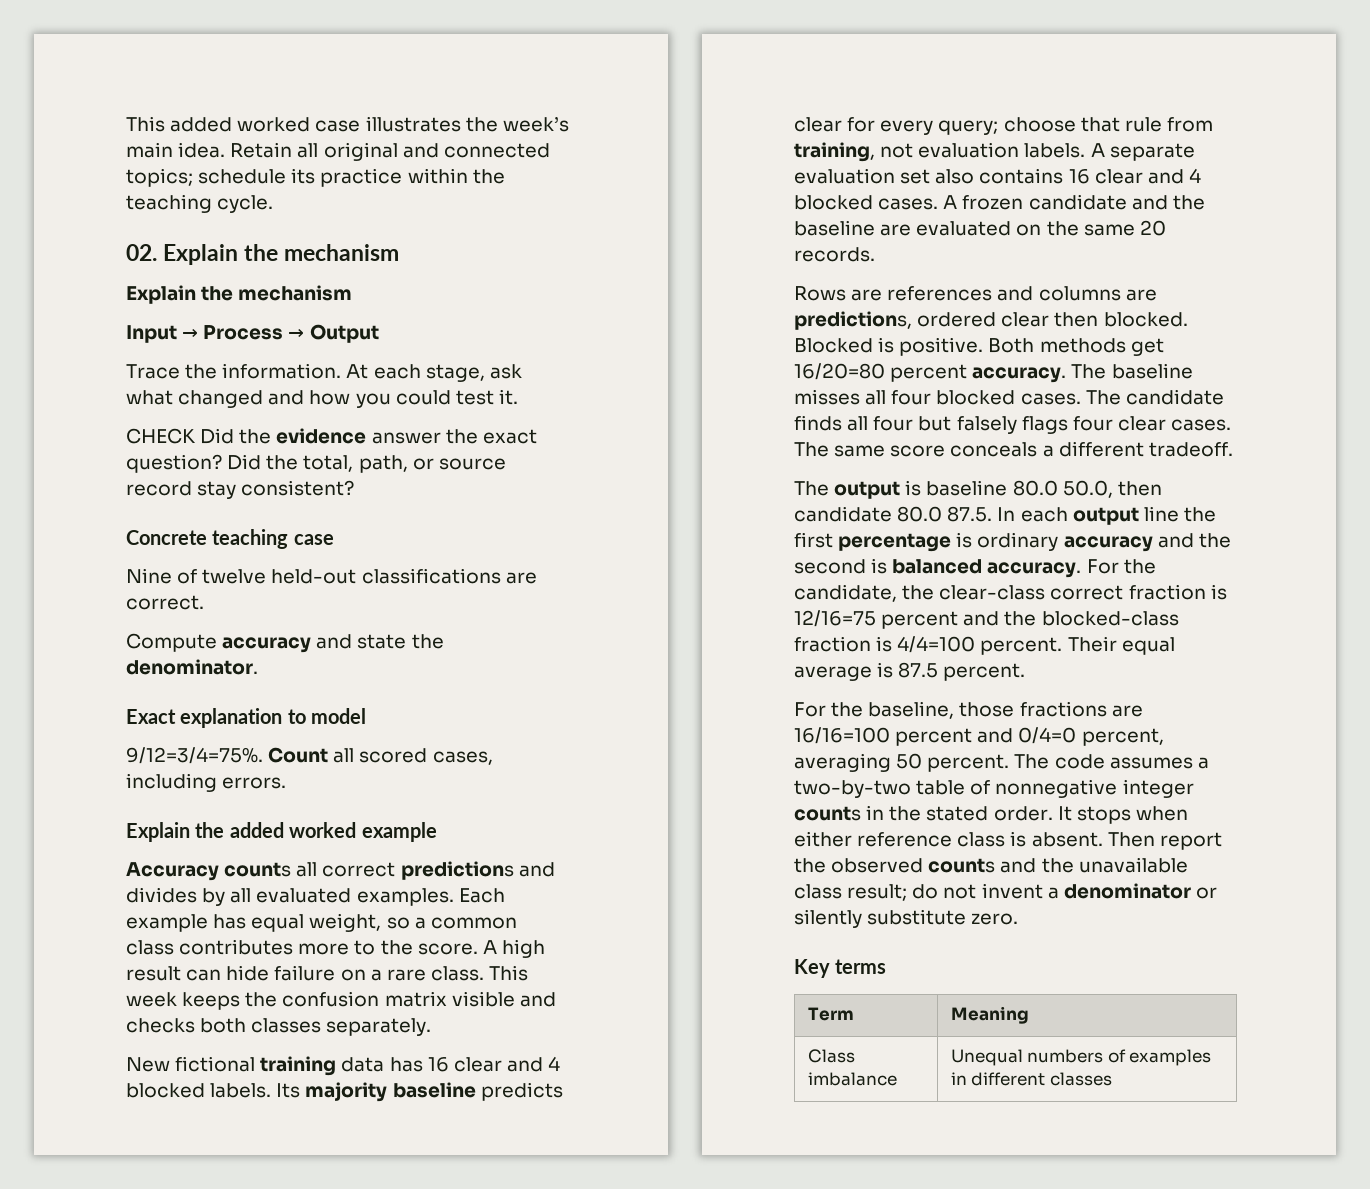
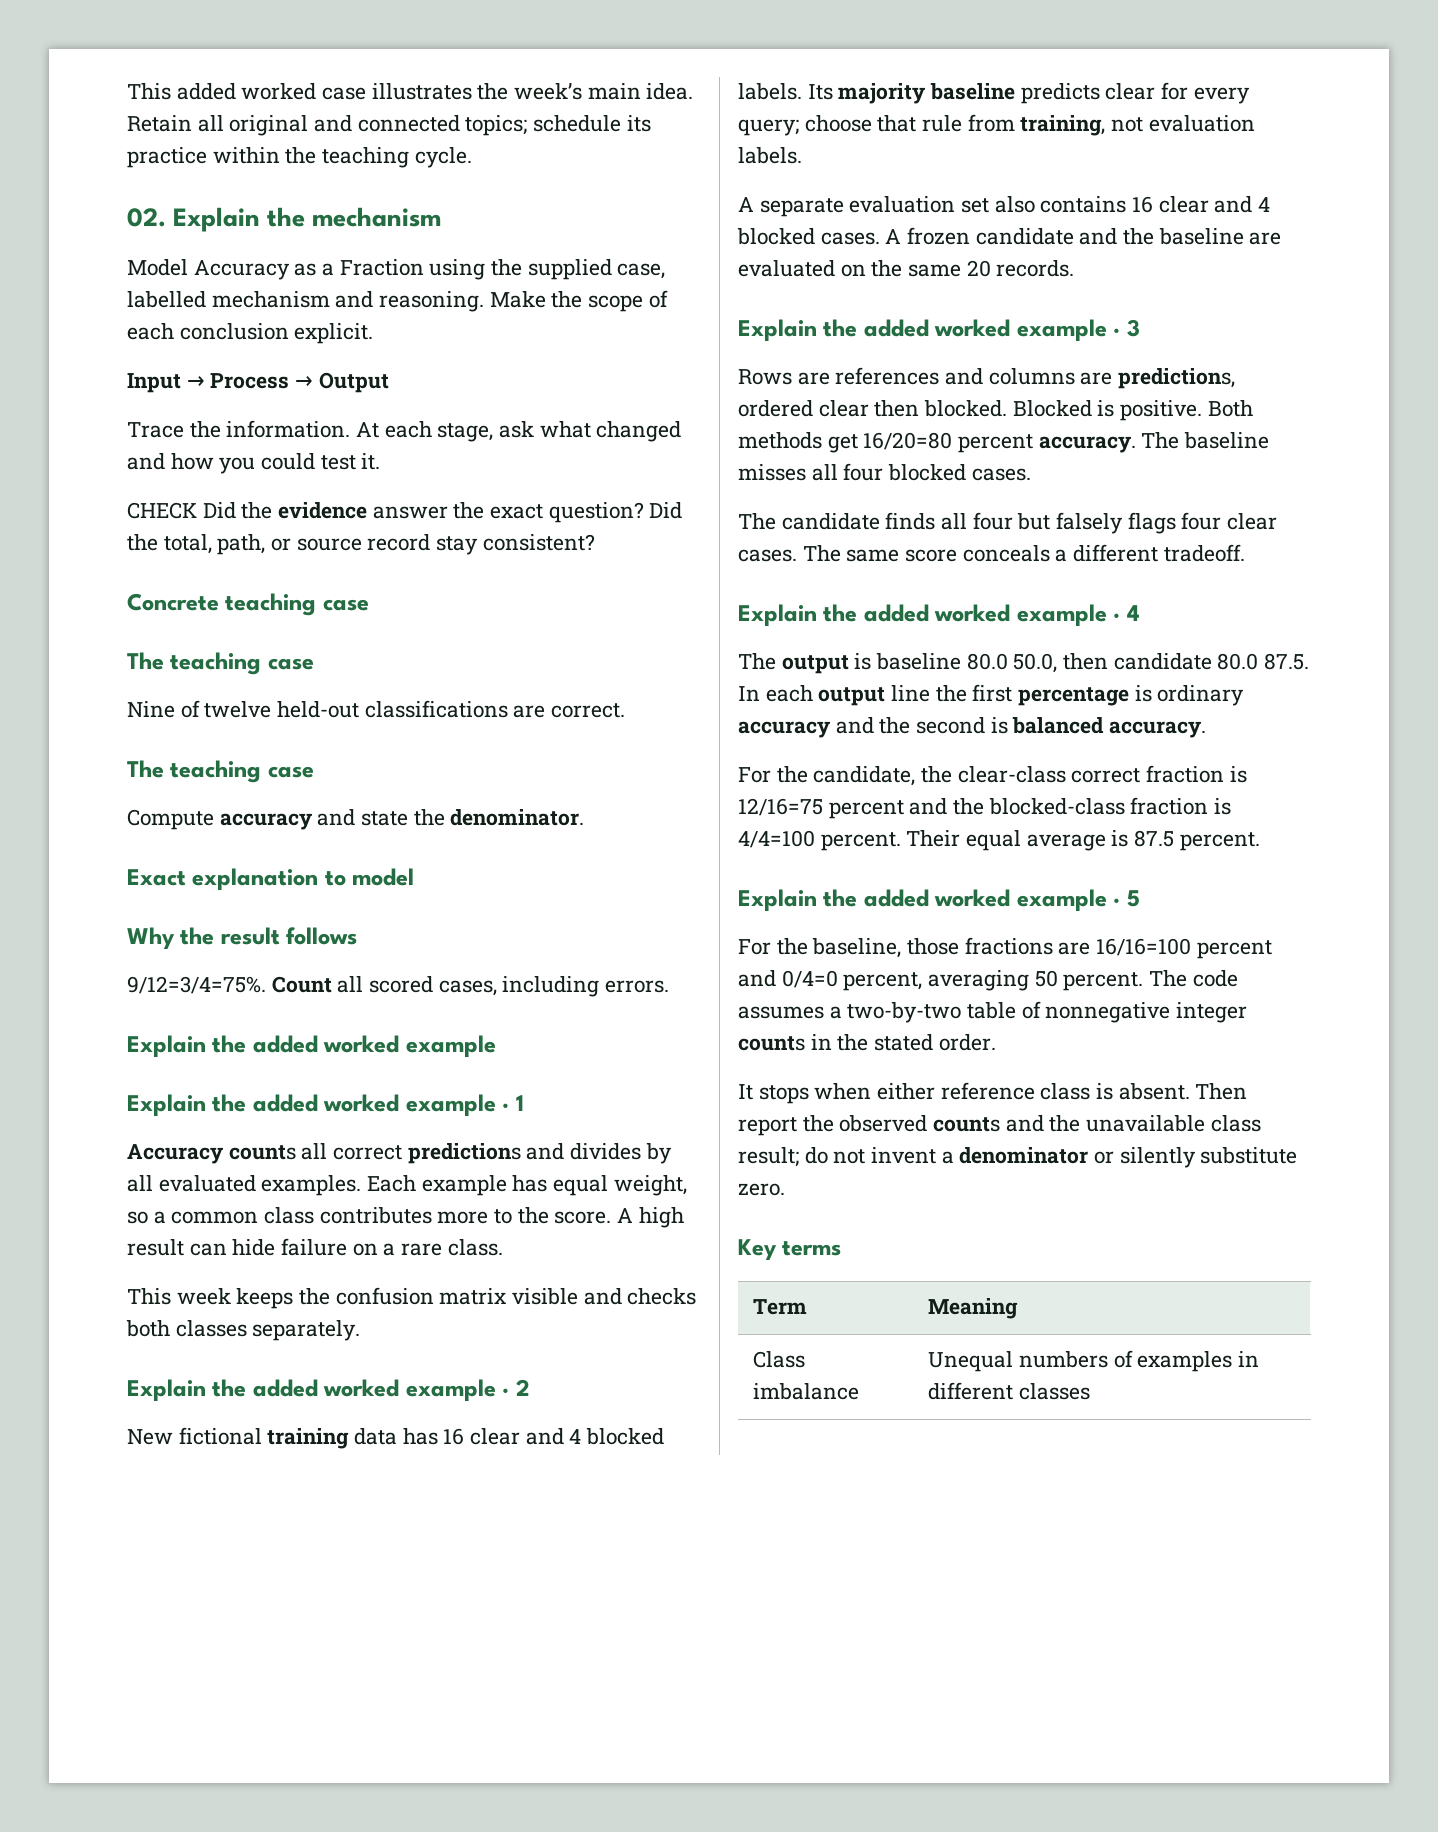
[126,285,353,304] Explain the mechanism -> [127,259,666,280] [127,290,668,312] [127,323,374,344] Model Accuracy as a Fraction using the supplied case, labelled mechanism and reasoning. Make the scope of each conclusion explicit.
(334, 539) none -> [127,652,314,675] // The teaching case
(204, 602) none -> [127,760,314,783] // The teaching case
(367, 716) none -> [127,927,358,949] // Why the result follows
(437, 832) none -> [127,1094,524,1116] // Explain the added worked example · 1
(484, 973) none -> (503, 1247) //
(432, 1027) none -> [127,1379,530,1401] // Explain the added worked example · 2
(1086, 150) none -> (802, 155) //
(875, 254) none -> [738,319,1140,341] // Explain the added worked example · 3
(1081, 399) none -> (1031, 474) //
(1233, 449) none -> [738,604,1140,626] // Explain the added worked example · 4
(1082, 570) none -> (1207, 729) //
(1026, 672) none -> [738,889,1140,911] // Explain the added worked example · 5
(1053, 813) none -> (996, 1042) //

